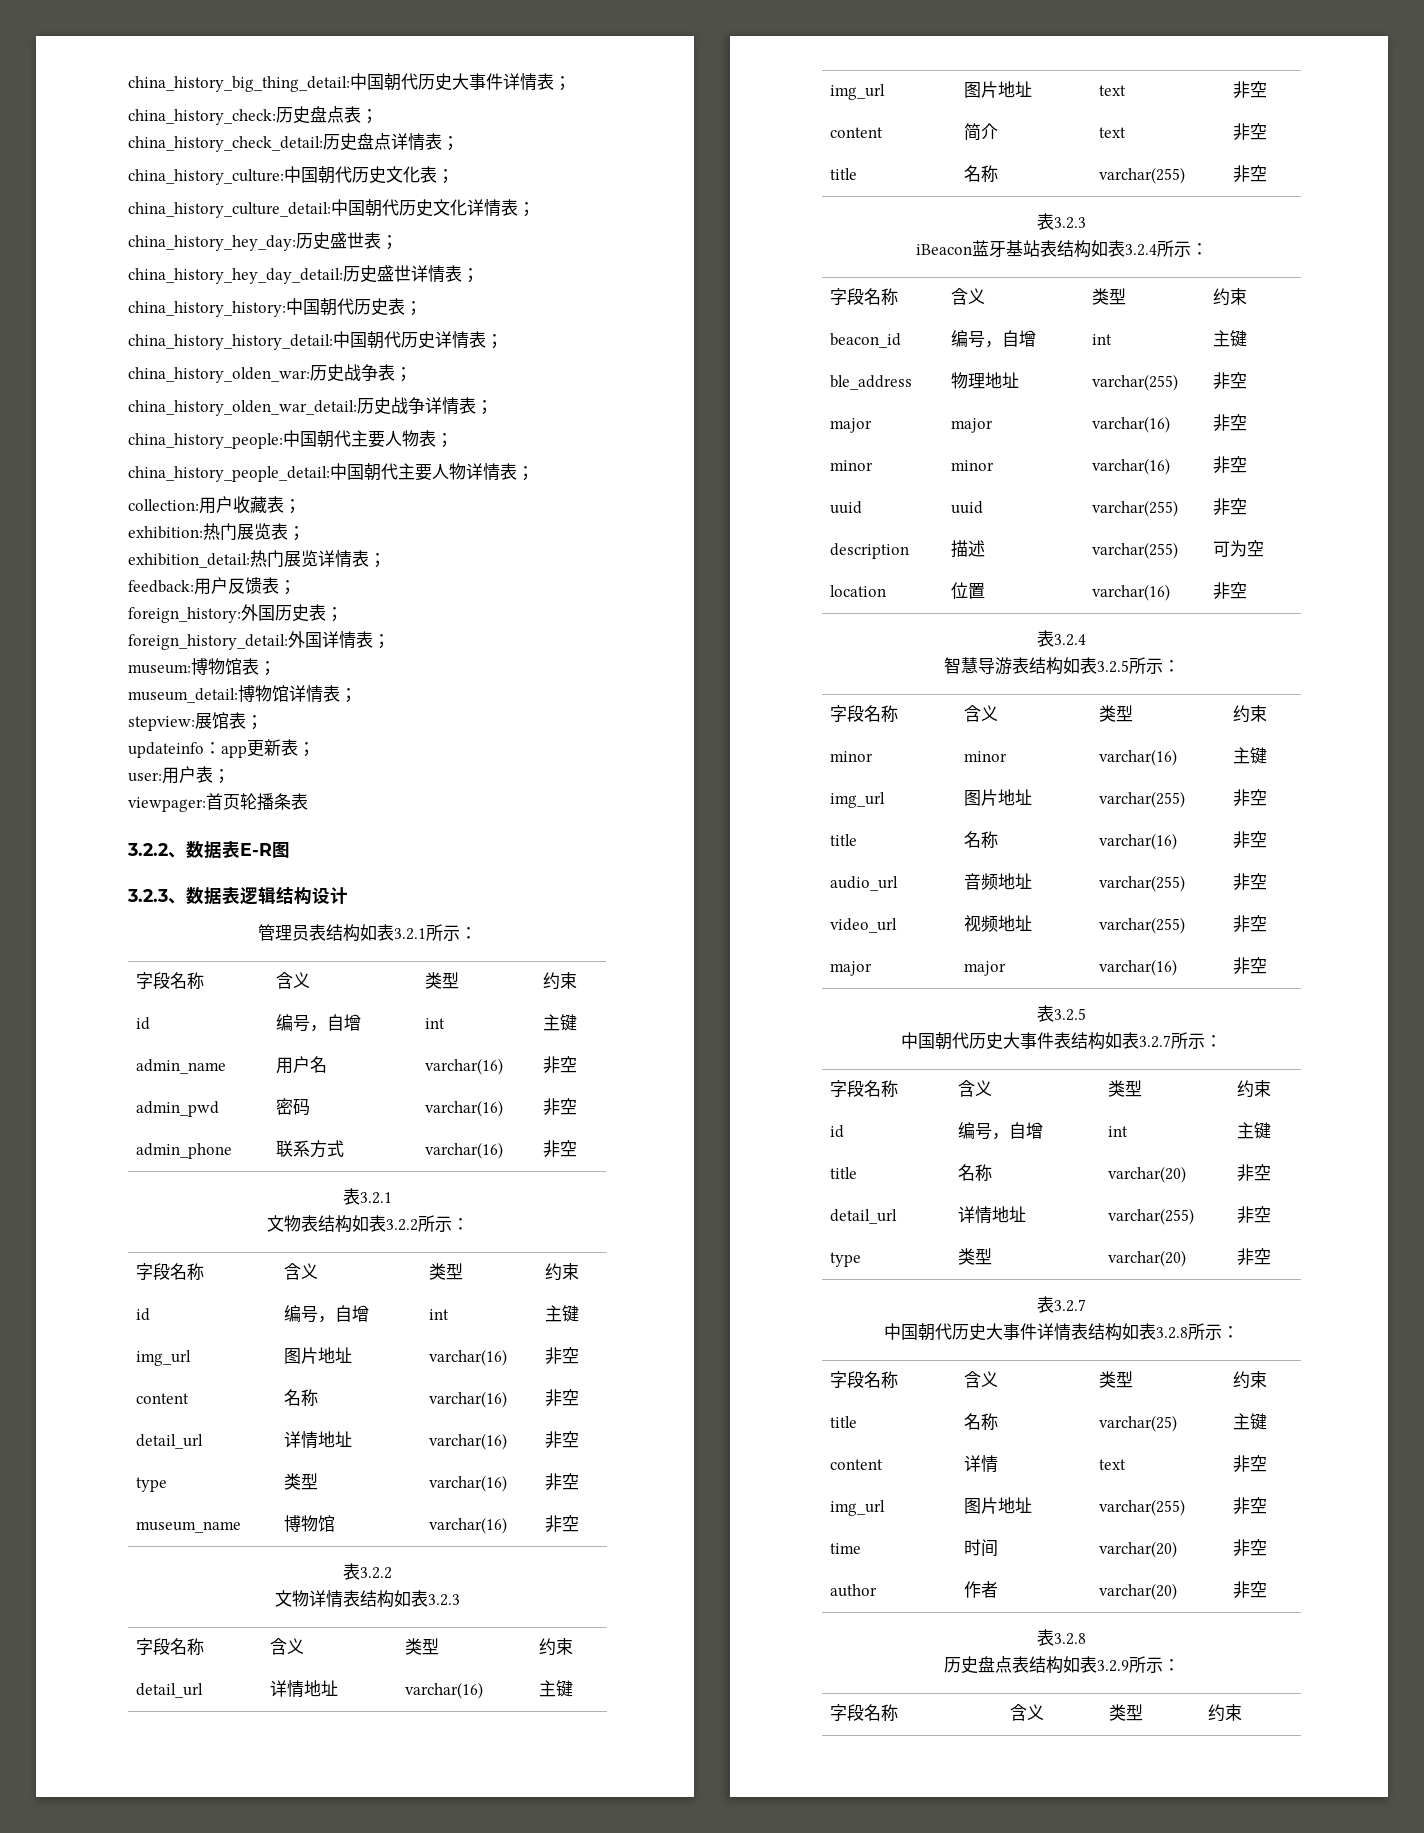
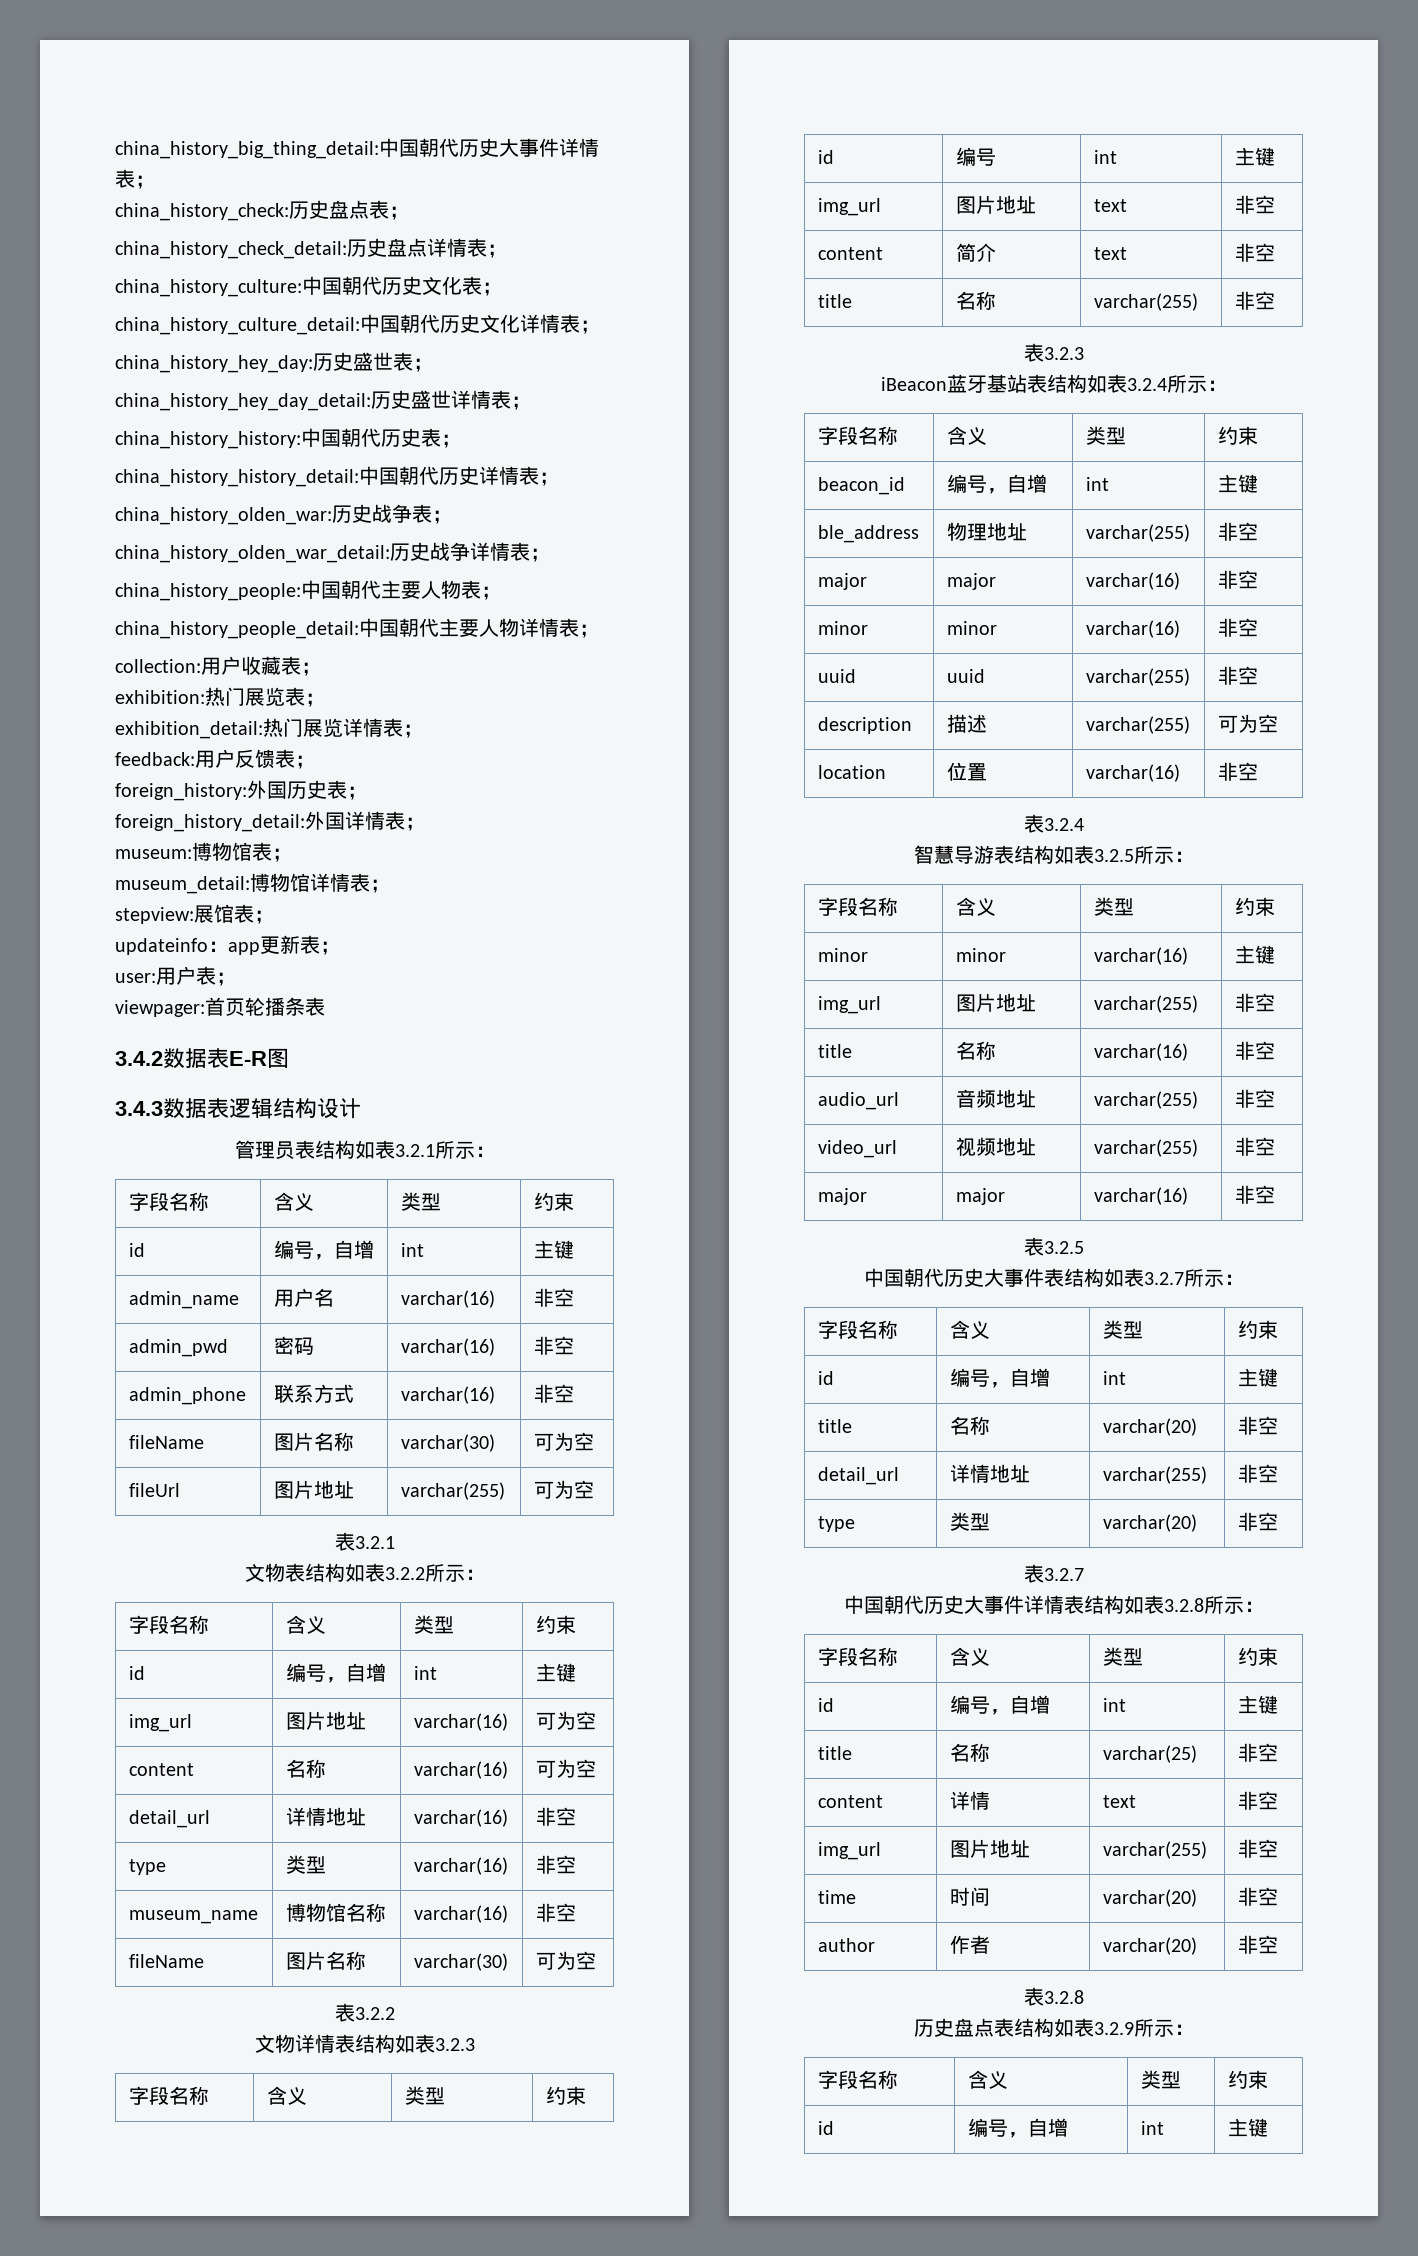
[127,843,186,858] 3.2.2、 -> [115,1051,163,1066] 3.4.2
[127,889,186,904] 3.2.3、 -> [115,1101,163,1116] 3.4.3
(577, 1148) none -> [128,1435,204,1449] [273,1432,354,1451] [400,1434,495,1452] [533,1432,594,1451] [128,1483,180,1497] [273,1480,354,1499] [400,1482,505,1500] [533,1480,594,1499] // fileName | 图片名称 | varchar(30) | 可为空 // fileUrl | 图片地址 | varchar(255) | 可为空
[544,1347,562,1364] 非 -> [535,1711,576,1730] 可为
[544,1389,562,1406] 非 -> [535,1759,576,1778] 可为
[428,1517,507,1534] [544,1515,579,1532] | varchar(16) | 非空 -> [345,1903,386,1922] [413,1905,508,1923] [535,1903,576,1922] [128,1954,204,1968] [285,1951,366,1970] [413,1953,508,1971] [535,1951,596,1970] 名称 | varchar(16) | 非空 // fileName | 图片名称 | varchar(30) | 可为空
[135,1683,203,1698] [269,1680,338,1698] [404,1682,483,1699] detail_url | 详情地址 | varchar(16) -> [817,150,834,164] [955,147,996,166] [1093,150,1117,164] id | 编号 | int
(1267, 1379) none -> [817,1698,834,1712] [949,1695,1050,1715] [1102,1698,1126,1712] [1237,1695,1278,1714] // id | 编号，自增 | int | 主键
[1232,1413,1267,1430] 主键 -> [1237,1743,1278,1762] 非空
(1242, 1712) none -> [817,2121,834,2135] [967,2118,1068,2138] [1140,2121,1164,2135] [1227,2118,1268,2137] // id | 编号，自增 | int | 主键

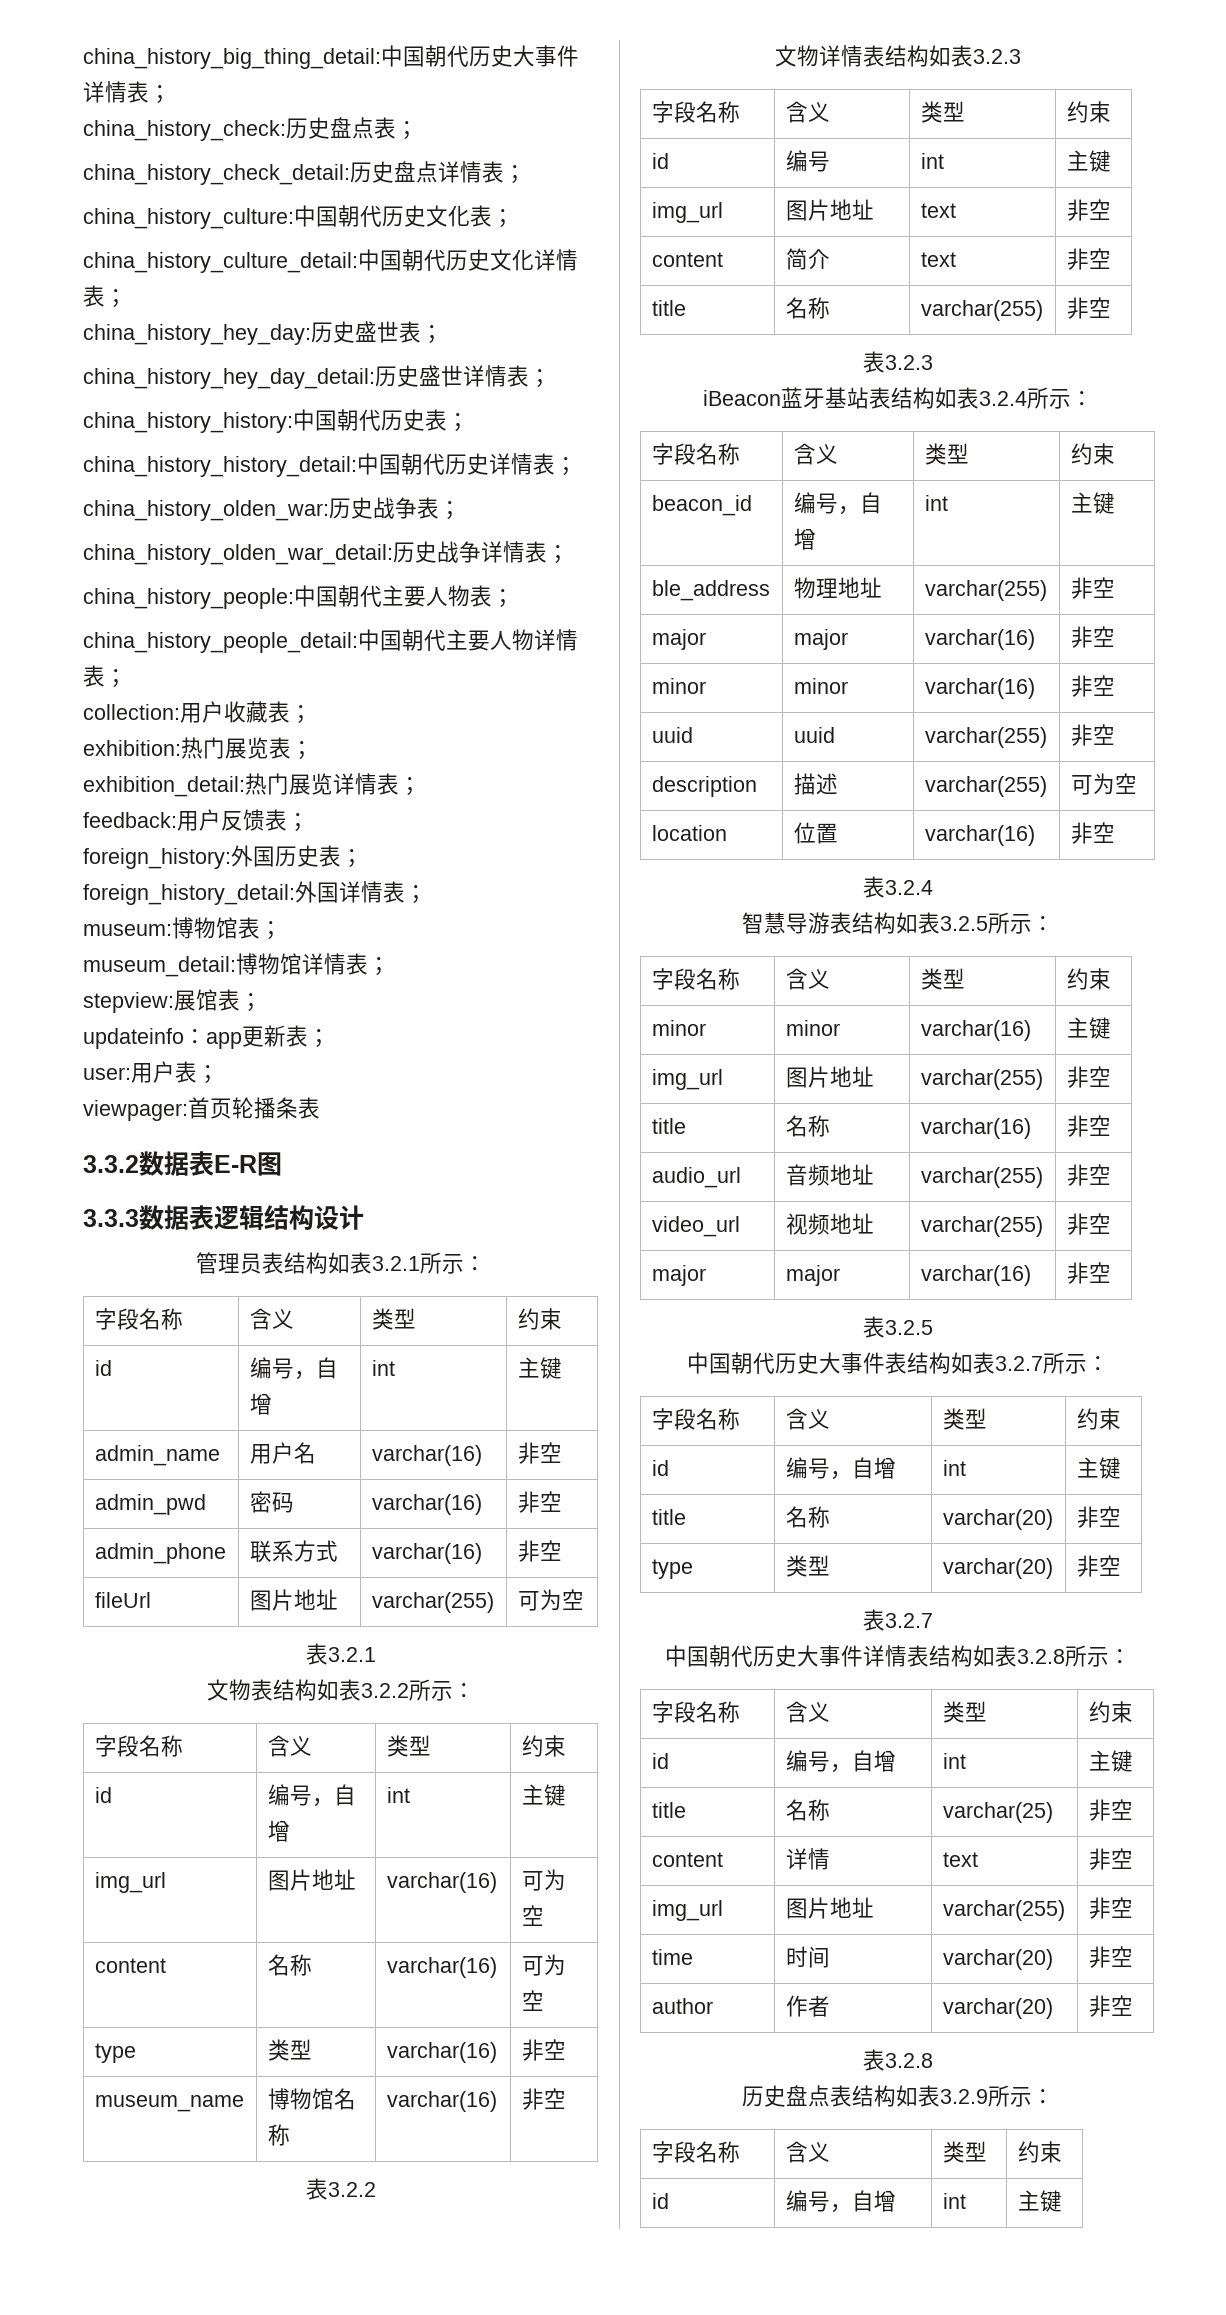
[115,1051,163,1066] 3.4.2 -> [83,1155,139,1173] 3.3.2
[115,1101,163,1116] 3.4.3 -> [83,1209,139,1227] 3.3.3
[128,1435,204,1449] [273,1432,354,1451] [400,1434,495,1452] [533,1432,594,1451] // fileName | 图片名称 | varchar(30) | 可为空 -> (562, 1550) none
[128,1810,210,1828] [285,1807,366,1826] [413,1809,508,1827] [535,1807,576,1826] // detail_url | 详情地址 | varchar(16) | 非空 -> (544, 2000) none
[128,1954,204,1968] [285,1951,366,1970] [413,1953,508,1971] [535,1951,596,1970] // fileName | 图片名称 | varchar(30) | 可为空 -> (566, 2098) none
[817,1467,899,1485] [949,1464,1030,1483] [1102,1466,1207,1484] [1237,1464,1278,1483] // detail_url | 详情地址 | varchar(255) | 非空 -> (1121, 1516) none

